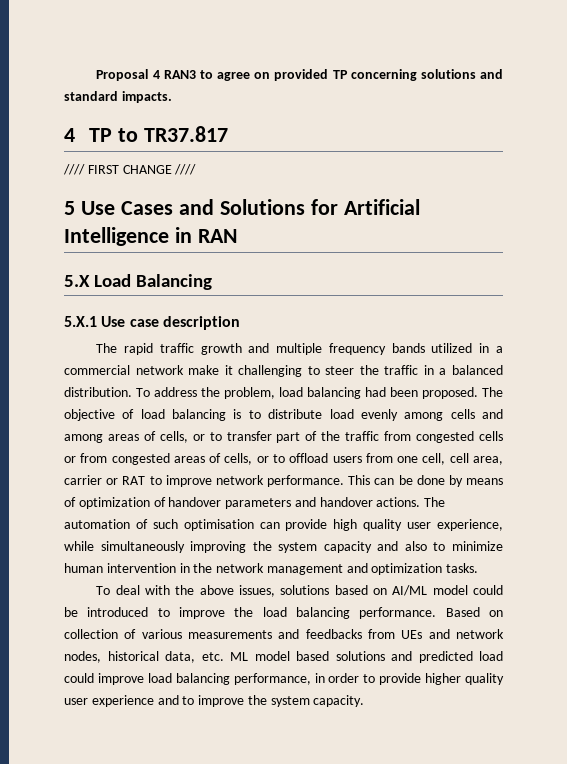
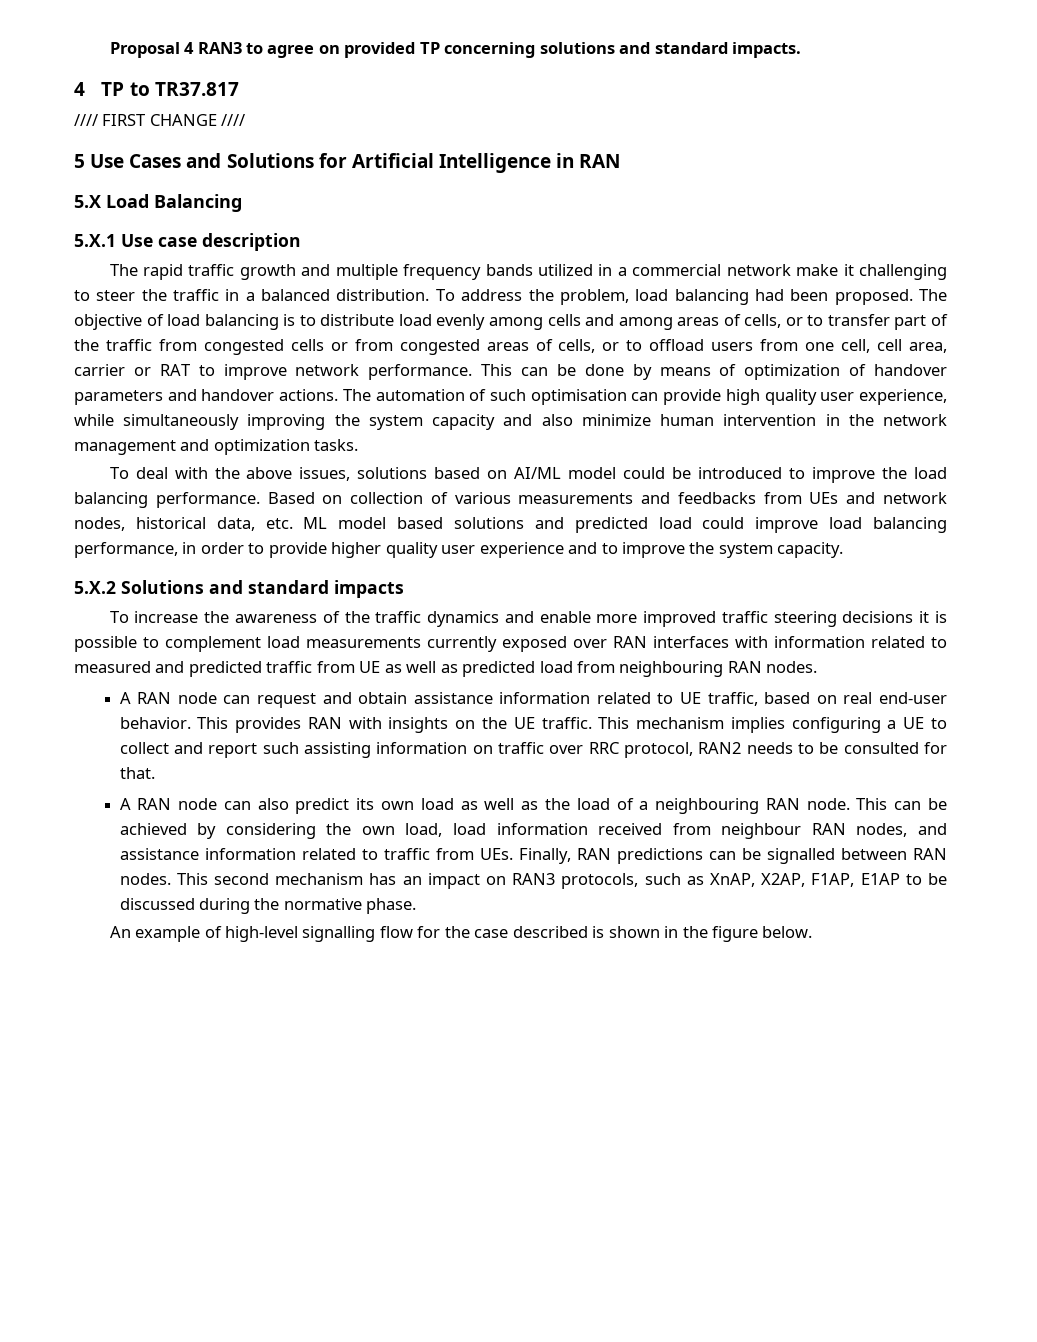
[433,542,446,551] to -> (573, 420) none
(365, 701) none -> [74,580,404,598] [109,611,947,627] [74,636,947,652] [74,661,818,677] [119,692,948,708] [119,717,948,733] [119,742,948,758] [119,767,155,779] [119,798,948,814] [119,823,948,839] [119,848,948,864] [119,873,948,889] [119,898,417,914] [109,926,813,942] // 5.X.2 Solutions and standard impacts // To increase the awareness of the traffic dynamics and enable more improved traffic steering decisions it is possible to complement load measurements currently exposed over RAN interfaces with information related to measured and predicted traffic from UE as well as predicted load from neighbouring RAN nodes. // A RAN node can request and obtain assistance information related to UE traffic, based on real end-user behavior. This provides RAN with insights on the UE traffic. This mechanism implies configuring a UE to collect and report such assisting information on traffic over RRC protocol, RAN2 needs to be consulted for that. // A RAN node can also predict its own load as well as the load of a neighbouring RAN node. This can be achieved by considering the own load, load information received from neighbour RAN nodes, and assistance information related to traffic from UEs. Finally, RAN predictions can be signalled between RAN nodes. This second mechanism has an impact on RAN3 protocols, such as XnAP, X2AP, F1AP, E1AP to be discussed during the normative phase. // An example of high-level signalling flow for the case described is shown in the figure below.

